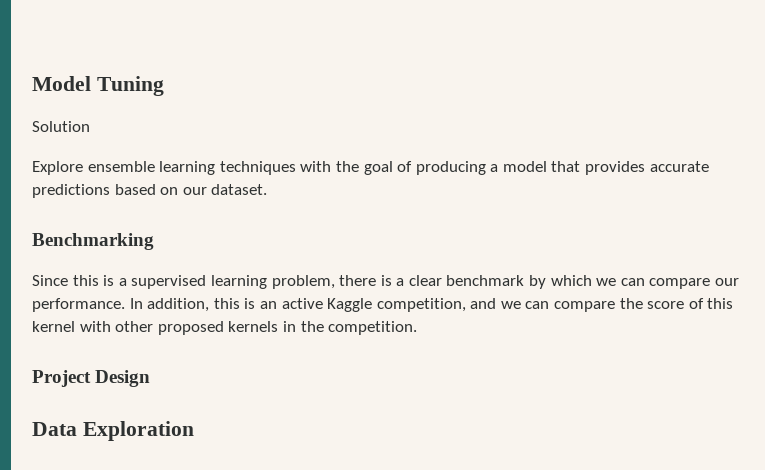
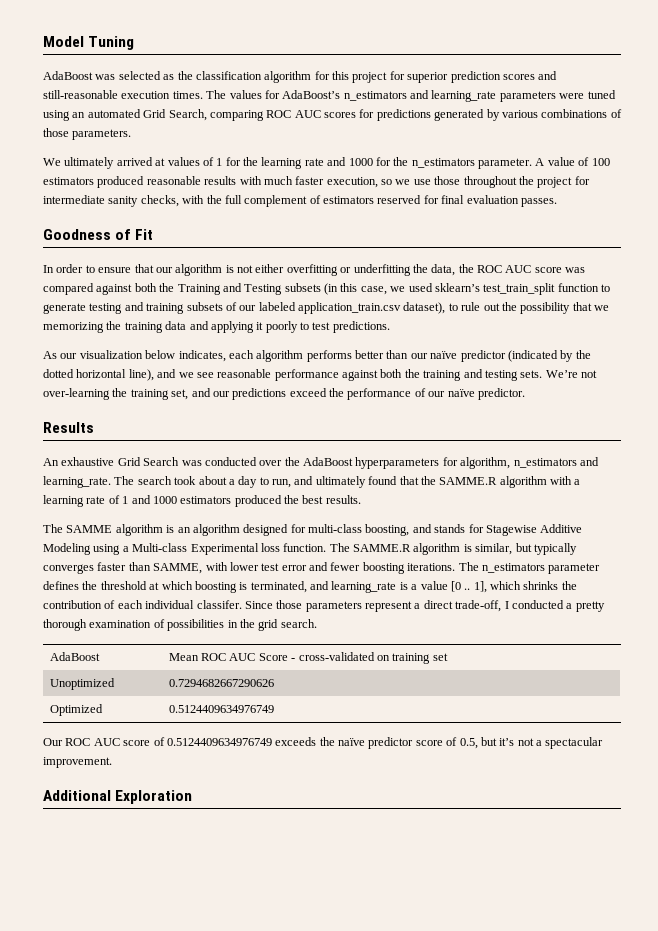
[32,121,90,132] [32,161,709,175] [32,184,268,198] [32,233,154,250] [32,275,740,289] [32,298,734,312] [32,321,418,335] [32,370,151,387] [32,422,77,436] Solution // Explore ensemble learning techniques with the goal of producing a model that provides accurate predictions based on our dataset. // Benchmarking // Since this is a supervised learning problem, there is a clear benchmark by which we can compare our performance. In addition, this is an active Kaggle competition, and we can compare the score of this kernel with other proposed kernels in the competition. // Project Design // Data -> [43,71,558,83] [43,90,616,102] [43,109,622,121] [43,128,132,140] [43,157,610,169] [43,176,590,188] [43,195,557,207] [43,229,154,240] [43,264,586,276] [43,283,610,295] [43,302,609,314] [43,321,390,333] [43,350,591,362] [43,369,597,381] [43,388,525,400] [43,422,94,433] [43,457,599,469] [43,476,581,488] [43,495,361,507] [43,524,583,536] [43,543,577,555] [43,562,601,574] [43,581,577,593] [43,600,605,612] [43,619,317,631] [49,652,100,661] [168,652,448,664] [49,678,115,690] [168,679,274,687] [49,704,103,716] [168,705,274,713] [43,737,604,749] [43,757,112,768] [43,790,111,801] AdaBoost was selected as the classification algorithm for this project for superior prediction scores and still-reasonable execution times. The values for AdaBoost’s n_estimators and learning_rate parameters were tuned using an automated Grid Search, comparing ROC AUC scores for predictions generated by various combinations of those parameters. // We ultimately arrived at values of 1 for the learning rate and 1000 for the n_estimators parameter. A value of 100 estimators produced reasonable results with much faster execution, so we use those throughout the project for intermediate sanity checks, with the full complement of estimators reserved for final evaluation passes. // Goodness of Fit // In order to ensure that our algorithm is not either overfitting or underfitting the data, the ROC AUC score was compared against both the Training and Testing subsets (in this case, we used sklearn’s test_train_split function to generate testing and training subsets of our labeled application_train.csv dataset), to rule out the possibility that we memorizing the training data and applying it poorly to test predictions. // As our visualization below indicates, each algorithm performs better than our naïve predictor (indicated by the dotted horizontal line), and we see reasonable performance against both the training and testing sets. We’re not over-learning the training set, and our predictions exceed the performance of our naïve predictor. // Results // An exhaustive Grid Search was conducted over the AdaBoost hyperparameters for algorithm, n_estimators and learning_rate. The search took about a day to run, and ultimately found that the SAMME.R algorithm with a learning rate of 1 and 1000 estimators produced the best results. // The SAMME algorithm is an algorithm designed for multi-class boosting, and stands for Stagewise Additive Modeling using a Multi-class Experimental loss function. The SAMME.R algorithm is similar, but typically converges faster than SAMME, with lower test error and fewer boosting iterations. The n_estimators parameter defines the threshold at which boosting is terminated, and learning_rate is a value [0 .. 1], which shrinks the contribution of each individual classifer. Since those parameters represent a direct trade-off, I conducted a pretty thorough examination of possibilities in the grid search. // AdaBoost | Mean ROC AUC Score - cross-validated on training set // Unoptimized | 0.7294682667290626 // Optimized | 0.5124409634976749 // Our ROC AUC score of 0.5124409634976749 exceeds the naïve predictor score of 0.5, but it’s not a spectacular improvement. // Additional

